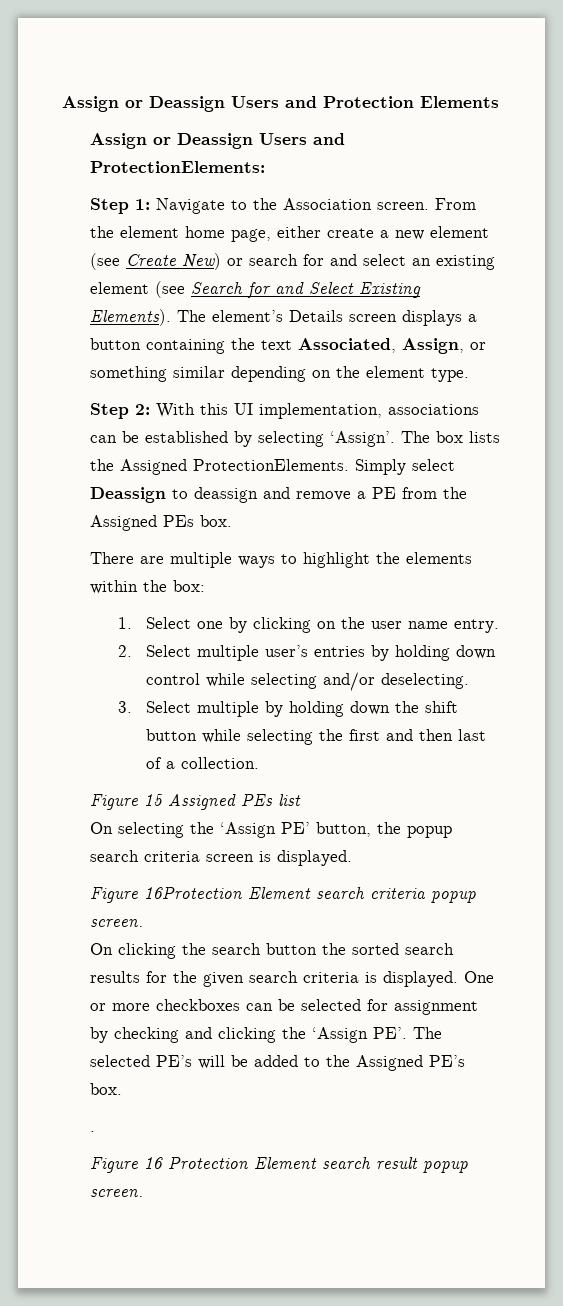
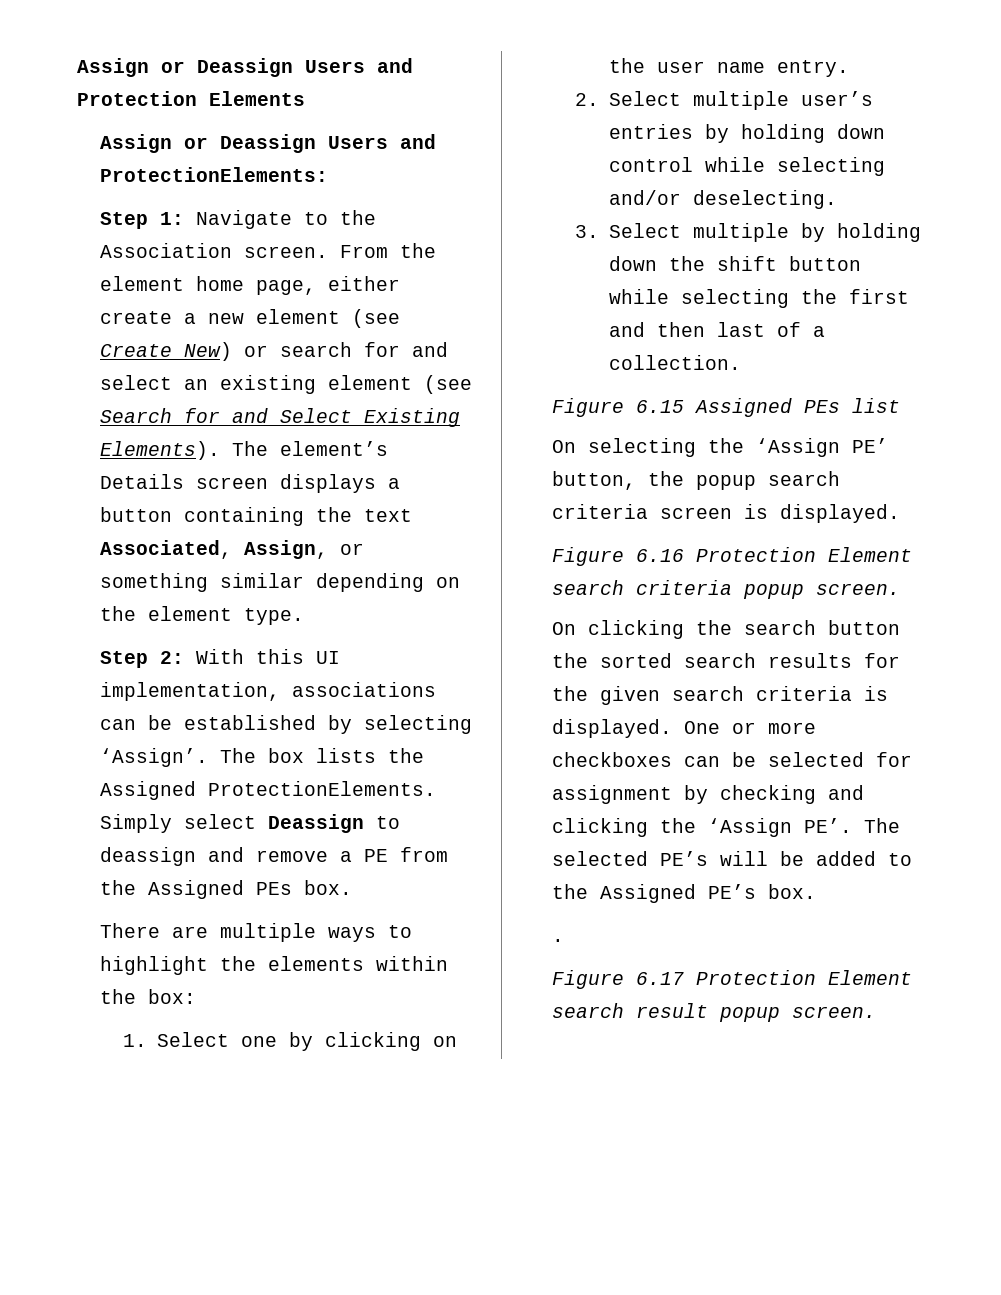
[143,794,163,806] 15 -> [635,400,684,413] 6.15
[143,887,242,899] 16Protection -> [635,547,816,562] 6.16 Protection
[143,1157,163,1169] 16 -> [635,972,684,985] 6.17

